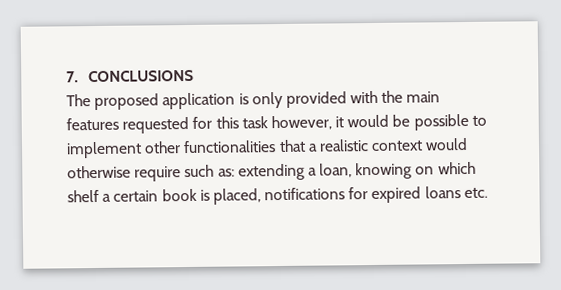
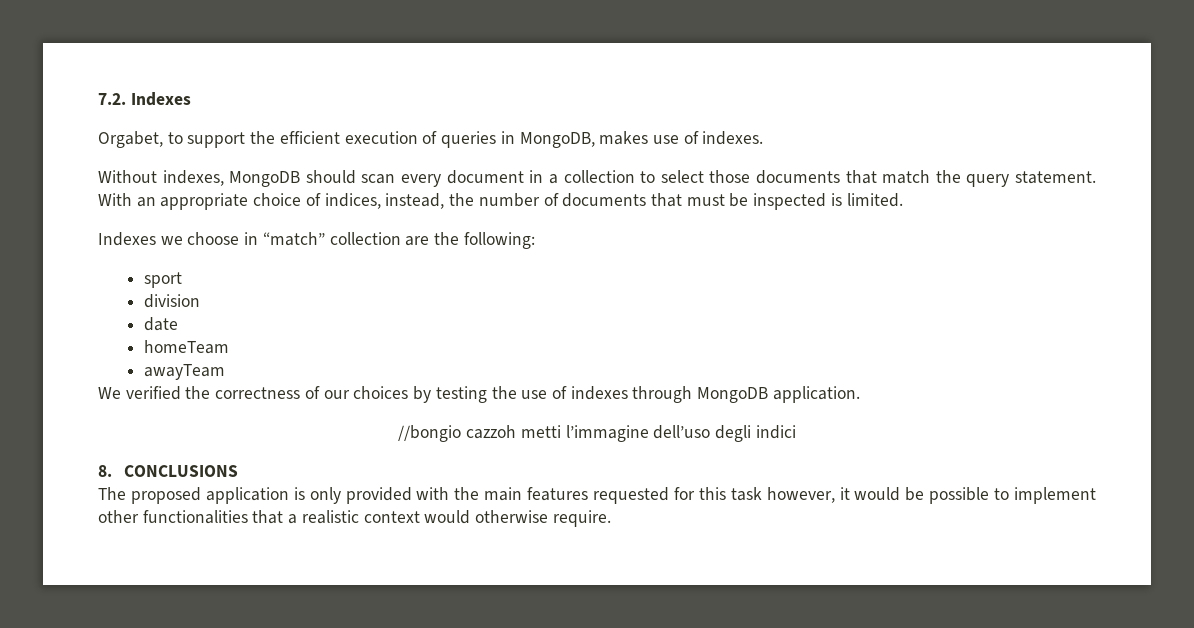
[66,71,79,83] 7. -> [98,92,191,106] [98,131,764,148] [98,170,1096,187] [98,193,903,210] [98,232,535,249] [143,272,182,288] [143,294,200,308] [143,317,178,331] [143,340,229,354] [143,364,225,380] [98,386,860,403] [398,425,796,442] [98,465,112,477] 7.2. Indexes // Orgabet, to support the efficient execution of queries in MongoDB, makes use of indexes. // Without indexes, MongoDB should scan every document in a collection to select those documents that match the query statement. With an appropriate choice of indices, instead, the number of documents that must be inspected is limited. // Indexes we choose in “match” collection are the following: // sport // division // date // homeTeam // awayTeam // We verified the correctness of our choices by testing the use of indexes through MongoDB application. // //bongio cazzoh metti l’immagine dell’uso degli indici // 8.
[134,161,476,182] [67,186,488,205] require such as: extending a loan, knowing on which shelf a certain book is placed, notifications for expired loans etc. -> [552,510,611,527] require.

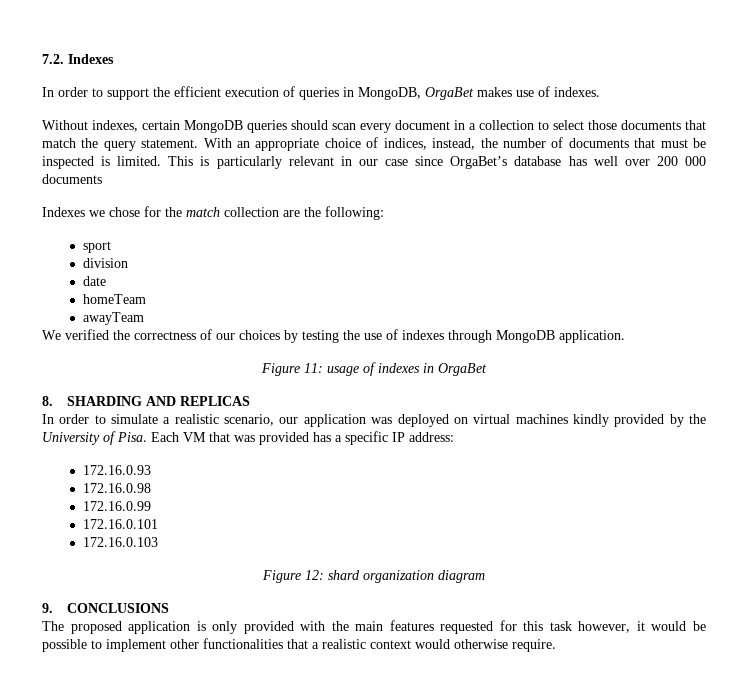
[98,131,163,148] Orgabet, -> [42,87,88,97] In order
(595, 140) none -> [425,87,474,100] OrgaBet
[229,171,301,187] MongoDB -> [142,120,287,133] certain MongoDB queries
[98,232,325,246] // Indexes we choose in “match” -> [168,156,707,169] [42,174,102,184] [42,206,220,217] This is particularly relevant in our case since OrgaBet’s database has well over 200 000 documents // Indexes we chose for the match
[398,425,796,442] [98,465,112,477] //bongio cazzoh metti l’immagine dell’uso degli indici // 8. -> [261,362,487,376] [42,396,251,406] [42,414,707,427] [42,431,454,445] [82,465,151,475] [82,483,151,493] [82,501,151,511] [82,519,158,529] [82,537,158,547] [262,570,485,583] [42,603,53,613] Figure 11: usage of indexes in OrgaBet // 8. SHARDING AND REPLICAS // In order to simulate a realistic scenario, our application was deployed on virtual machines kindly provided by the University of Pisa. Each VM that was provided has a specific IP address: // 172.16.0.93 // 172.16.0.98 // 172.16.0.99 // 172.16.0.101 // 172.16.0.103 // Figure 12: shard organization diagram // 9.

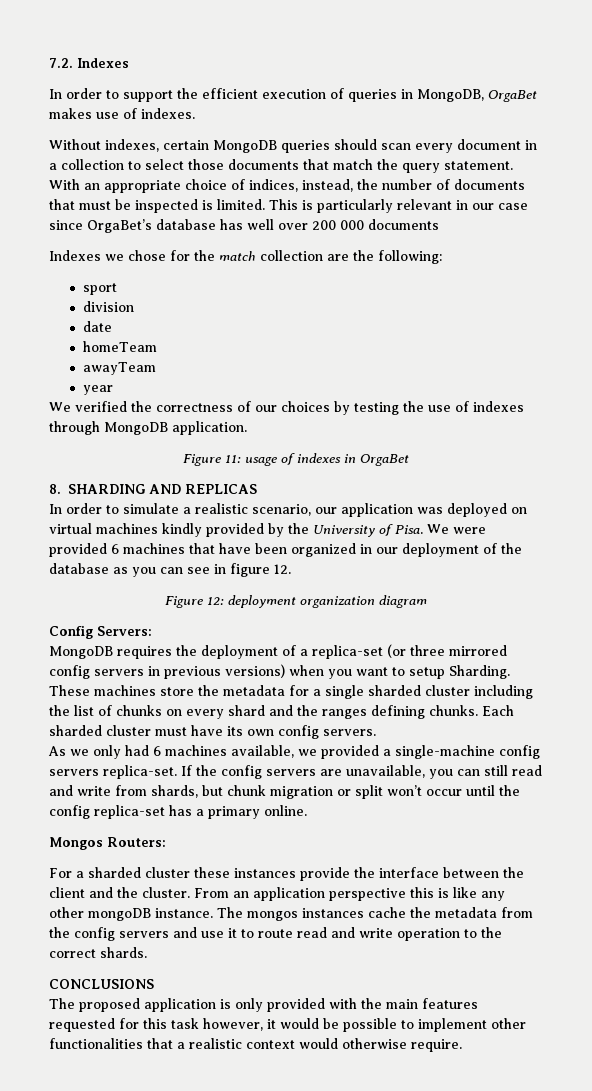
(144, 318) none -> [82,385,113,395] // year
[151,431,454,445] [82,465,151,475] [82,483,151,493] [82,501,151,511] [82,519,158,529] [82,537,158,547] Each VM that was provided has a specific IP address: // 172.16.0.93 // 172.16.0.98 // 172.16.0.99 // 172.16.0.101 // 172.16.0.103 -> [427,524,486,534] [49,543,522,557] [49,563,291,577] We were provided 6 machines that have been organized in our deployment of the database as you can see in figure 12.
[328,570,360,580] shard -> [228,595,296,608] deployment
[42,603,53,613] 9. -> [49,625,152,639] [49,644,507,659] [49,664,510,679] [49,685,533,699] [49,705,514,719] [49,725,376,739] [48,745,540,759] [49,765,542,779] [49,785,520,799] [49,805,307,819] [49,837,166,850] [49,867,524,881] [49,887,505,901] [49,907,533,921] [49,927,502,941] [49,947,147,958] Config Servers: // MongoDB requires the deployment of a replica-set (or three mirrored config servers in previous versions) when you want to setup Sharding. These machines store the metadata for a single sharded cluster including the list of chunks on every shard and the ranges defining chunks. Each sharded cluster must have its own config servers. // As we only had 6 machines available, we provided a single-machine config servers replica-set. If the config servers are unavailable, you can still read and write from shards, but chunk migration or split won’t occur until the config replica-set has a primary online. // Mongos Routers: // For a sharded cluster these instances provide the interface between the client and the cluster. From an application perspective this is like any other mongoDB instance. The mongos instances cache the metadata from the config servers and use it to route read and write operation to the correct shards. //

